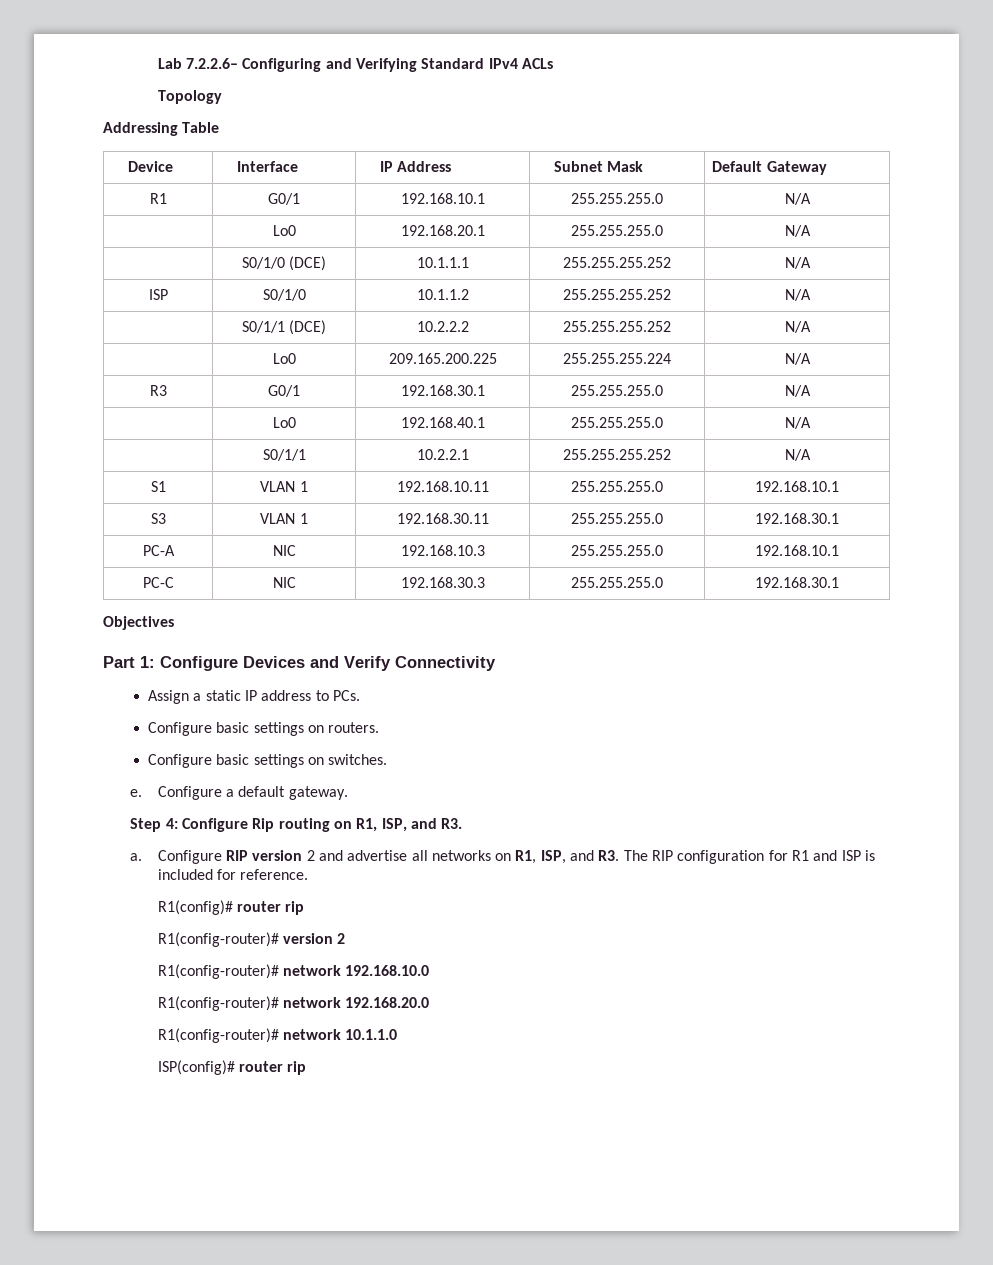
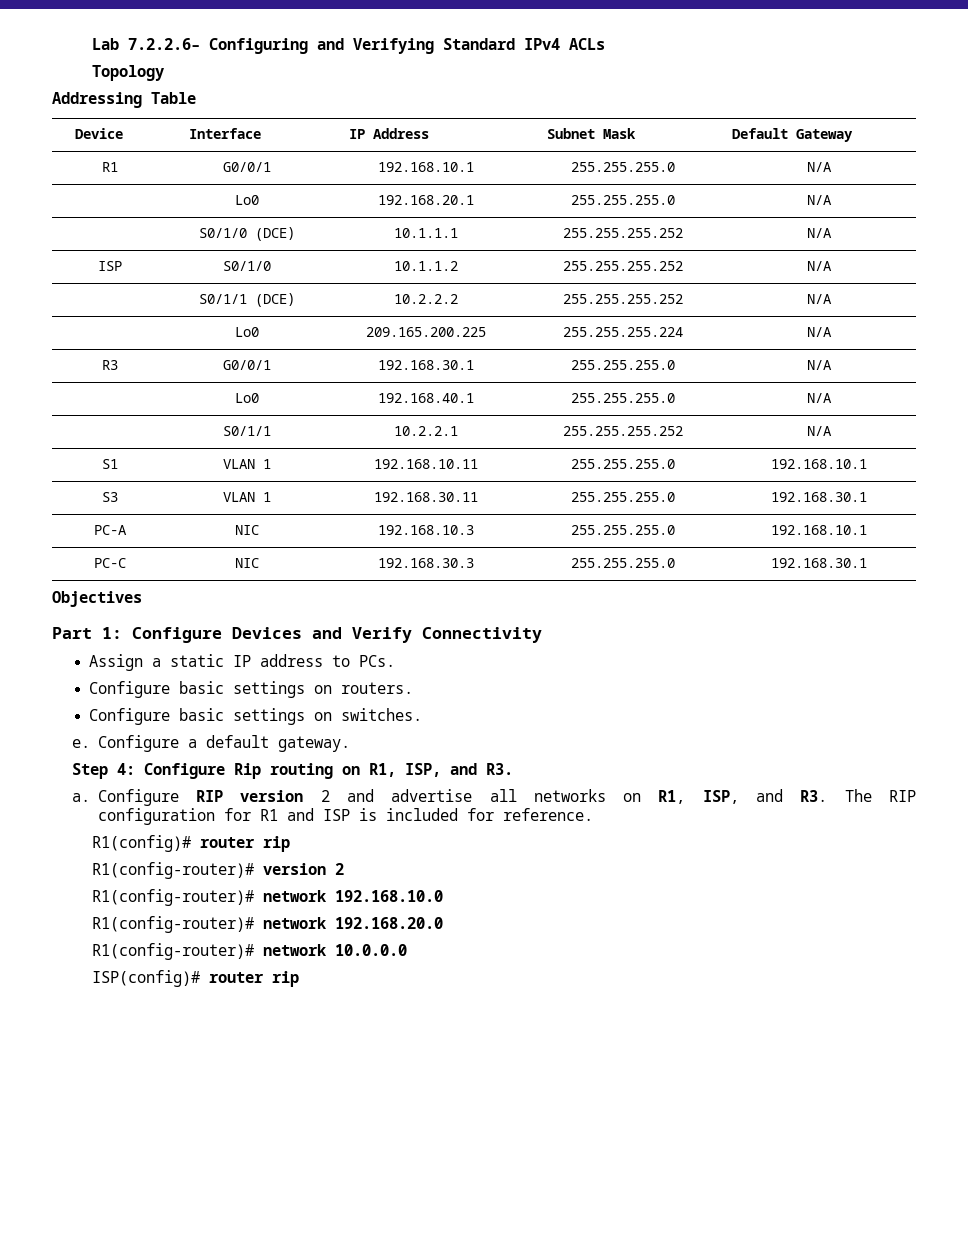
[268,193,300,205] G0/1 -> [222,162,271,172] G0/0/1
[268,385,300,397] G0/1 -> [222,360,271,370] G0/0/1
[345,1029,398,1040] 10.1.1.0 -> [334,944,407,956] 10.0.0.0

